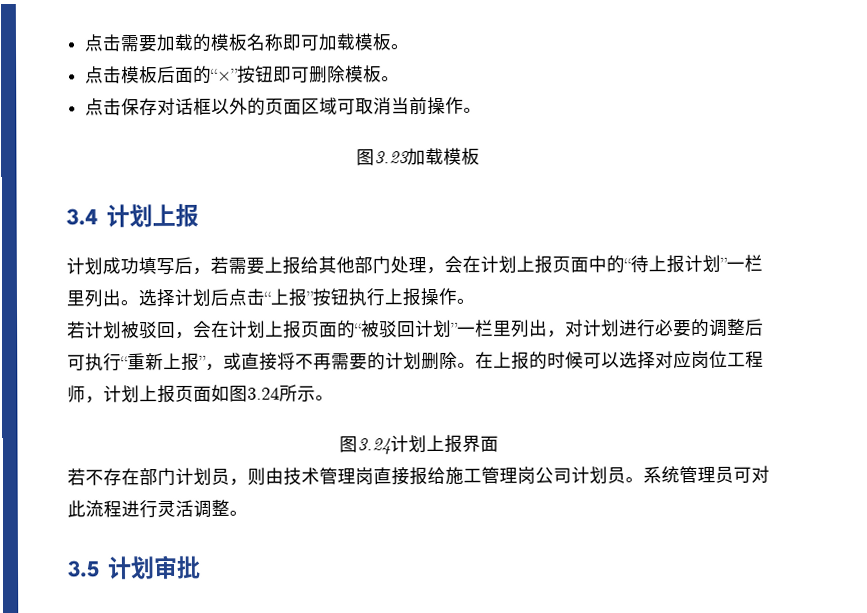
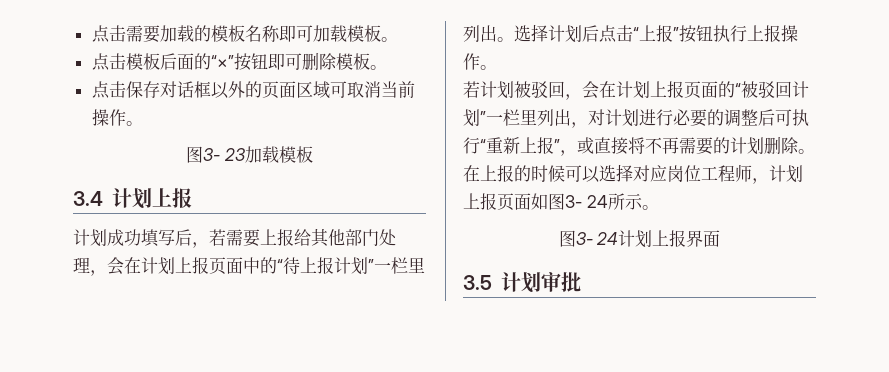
[373,151,410,164] 3.23 -> [203,148,246,161] 3- 23
[247,387,280,400] 3.24 -> [565,195,608,208] 3- 24
[356,438,391,455] 3.24 -> [575,232,619,245] 3- 24
[67,465,770,486] [67,499,248,519] // 若不存在部门计划员，则由技术管理岗直接报给施工管理岗公司计划员。系统管理员可对此流程进行灵活调整。 -> (721, 238) none

